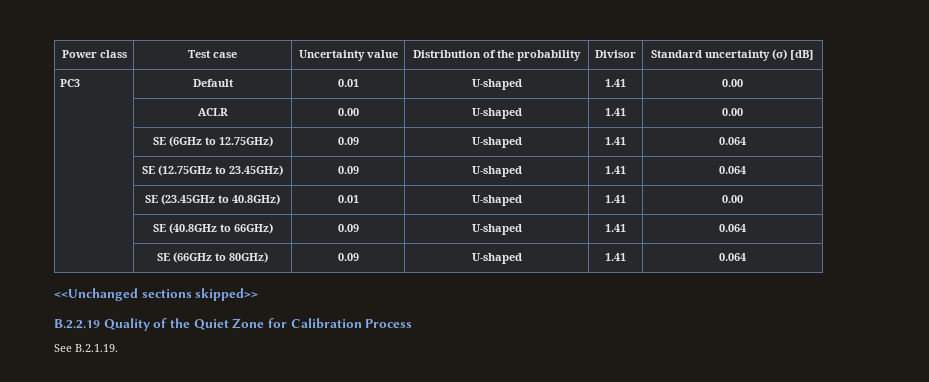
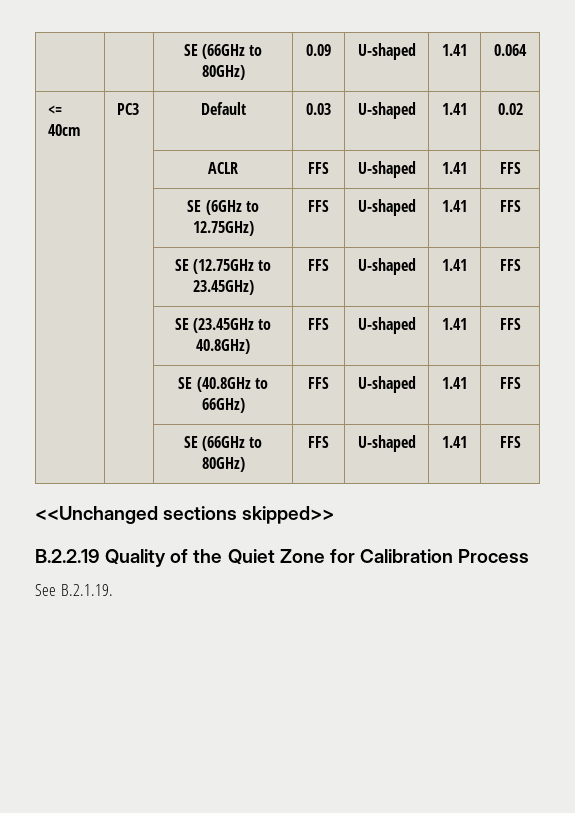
[61,50,127,58] [188,50,238,58] [298,50,398,61] [413,50,581,61] [595,50,636,58] [651,49,814,61] [60,79,81,87] [192,79,234,87] [337,79,359,87] [471,79,522,90] [605,79,626,87] [722,79,743,87] [197,108,228,116] [337,108,359,116] [471,108,522,119] [605,108,626,116] [722,108,743,116] [152,136,273,147] [337,137,359,145] [471,137,522,148] [605,137,626,145] [719,137,746,145] [142,165,283,176] [337,166,359,174] [471,166,522,177] [605,166,626,174] [719,166,746,174] [145,194,280,205] [337,195,359,203] [471,195,522,206] [605,195,626,203] [722,195,743,203] [152,223,273,234] [337,224,359,232] [471,224,522,235] [605,224,626,232] [719,224,746,232] Power class | Test case | Uncertainty value | Distribution of the probability | Divisor | Standard uncertainty (σ) [dB] // PC3 | Default | 0.01 | U-shaped | 1.41 | 0.00 // | ACLR | 0.00 | U-shaped | 1.41 | 0.00 // | SE (6GHz to 12.75GHz) | 0.09 | U-shaped | 1.41 | 0.064 // | SE (12.75GHz to 23.45GHz) | 0.09 | U-shaped | 1.41 | 0.064 // | SE (23.45GHz to 40.8GHz) | 0.01 | U-shaped | 1.41 | 0.00 // | SE (40.8GHz to 66GHz) | 0.09 | U-shaped | 1.41 | 0.064 // -> (183, 50) |
(746, 257) none -> [47,105,62,115] [47,124,80,136] [116,103,139,115] [200,102,246,115] [306,103,331,115] [357,102,416,119] [442,103,467,115] [497,103,523,115] [207,162,238,174] [308,162,329,174] [357,161,416,178] [442,162,467,174] [499,162,521,174] [187,200,259,215] [192,221,254,236] [308,200,329,212] [357,199,416,216] [442,200,467,212] [499,200,521,212] [174,259,272,274] [192,280,254,295] [308,259,329,271] [357,258,416,275] [442,259,467,271] [499,259,521,271] [174,318,272,333] [195,339,250,354] [308,318,329,330] [357,317,416,334] [442,318,467,330] [499,318,521,330] [178,377,268,392] [201,398,245,413] [308,377,329,389] [357,376,416,393] [442,377,467,389] [499,377,521,389] [183,436,263,451] [201,457,245,472] [308,436,329,448] [357,435,416,452] [442,436,467,448] [499,436,521,448] // <= 40cm | PC3 | Default | 0.03 | U-shaped | 1.41 | 0.02 // | | ACLR | FFS | U-shaped | 1.41 | FFS // | | SE (6GHz to 12.75GHz) | FFS | U-shaped | 1.41 | FFS // | | SE (12.75GHz to 23.45GHz) | FFS | U-shaped | 1.41 | FFS // | | SE (23.45GHz to 40.8GHz) | FFS | U-shaped | 1.41 | FFS // | | SE (40.8GHz to 66GHz) | FFS | U-shaped | 1.41 | FFS // | | SE (66GHz to 80GHz) | FFS | U-shaped | 1.41 | FFS

